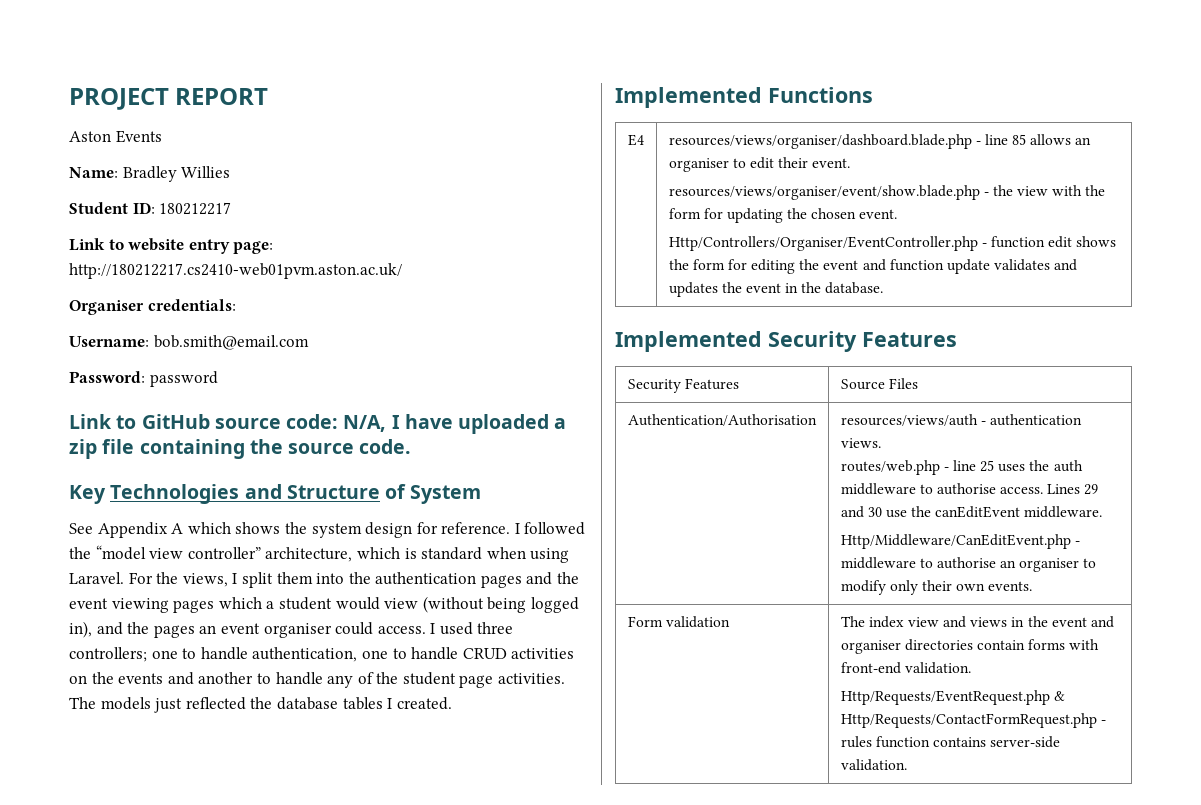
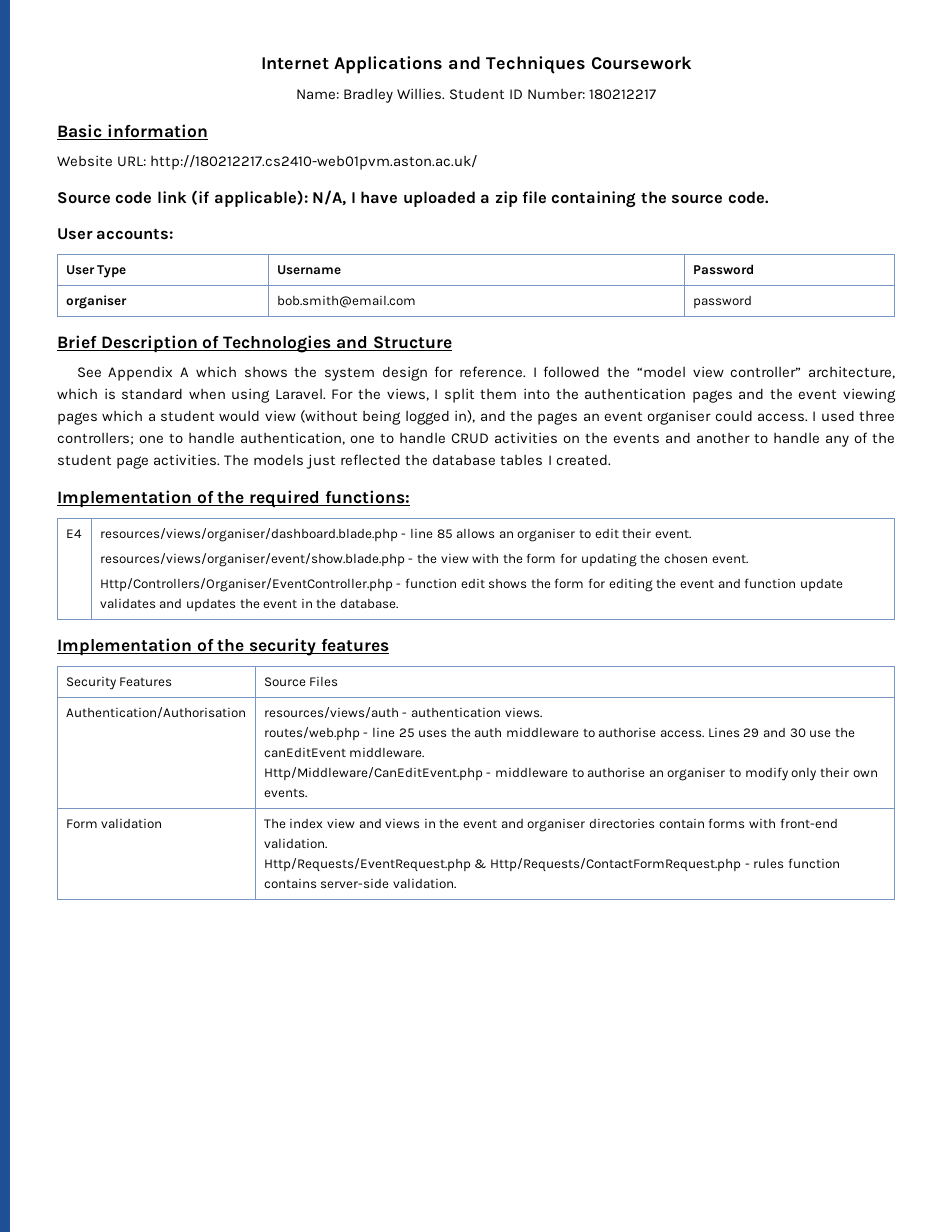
[69,88,269,110] [69,130,162,143] [69,166,231,182] [69,202,232,215] [69,238,274,254] [69,263,402,279] [69,299,236,315] [69,335,309,350] [69,371,218,387] [69,414,339,429] PROJECT REPORT // Aston Events // Name: Bradley Willies // Student ID: 180212217 // Link to website entry page: http://180212217.cs2410-web01pvm.aston.ac.uk/ // Organiser credentials: // Username: bob.smith@email.com // Password: password // Link to GitHub source code: -> [260,56,692,74] [295,88,657,103] [57,124,208,138] [57,155,478,170] [57,190,308,207] Internet Applications and Techniques Coursework // Name: Bradley Willies. Student ID Number: 180212217 // Basic information // Website URL: http://180212217.cs2410-web01pvm.aston.ac.uk/ // Source code link (if applicable):
[69,485,106,504] Key -> [57,228,174,240] [65,265,127,278] [276,265,341,275] [692,264,754,275] [65,295,127,309] [276,295,416,308] [692,295,752,309] [57,335,220,353] User accounts: // User Type | Username | Password // organiser | bob.smith@email.com | password // Brief Description of
[385,484,482,504] of System -> (452, 342) none
[615,87,873,108] Implemented Functions -> [57,490,410,508] Implementation of the required functions:
[615,331,957,352] Implemented Security Features -> [57,638,389,656] Implementation of the security features

